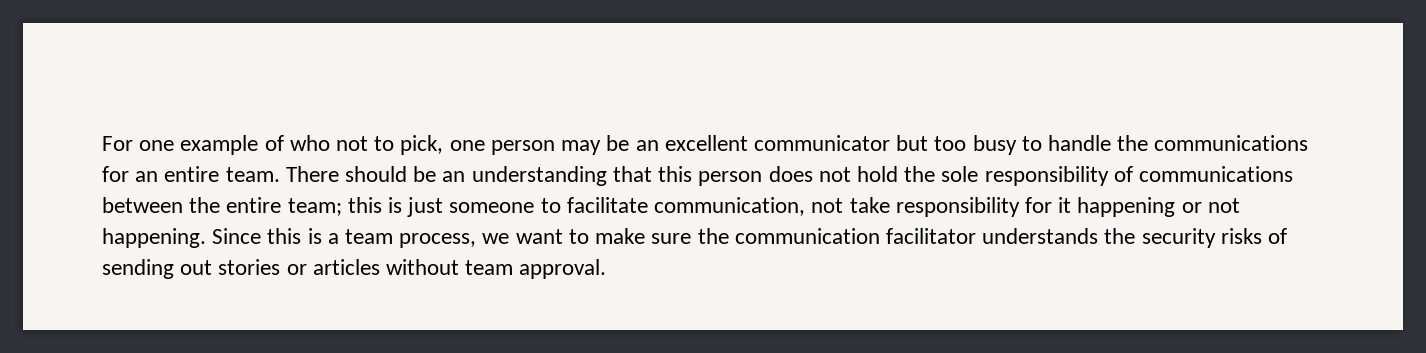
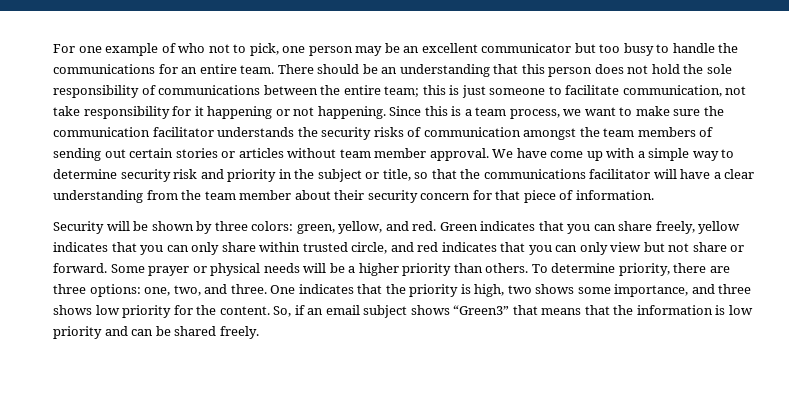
(1287, 236) none -> [423,127,714,140] communication amongst the team members of
(213, 267) none -> [129,148,174,158] certain
[519,259,607,279] approval. -> [374,148,735,161] [53,169,755,182] [53,190,654,203] [53,221,741,234] [53,242,745,255] [53,263,730,276] [53,284,752,297] [53,305,753,318] [53,326,259,339] member approval. We have come up with a simple way to determine security risk and priority in the subject or title, so that the communications facilitator will have a clear understanding from the team member about their security concern for that piece of information. // Security will be shown by three colors: green, yellow, and red. Green indicates that you can share freely, yellow indicates that you can only share within trusted circle, and red indicates that you can only view but not share or forward. Some prayer or physical needs will be a higher priority than others. To determine priority, there are three options: one, two, and three. One indicates that the priority is high, two shows some importance, and three shows low priority for the content. So, if an email subject shows “Green3” that means that the information is low priority and can be shared freely.

